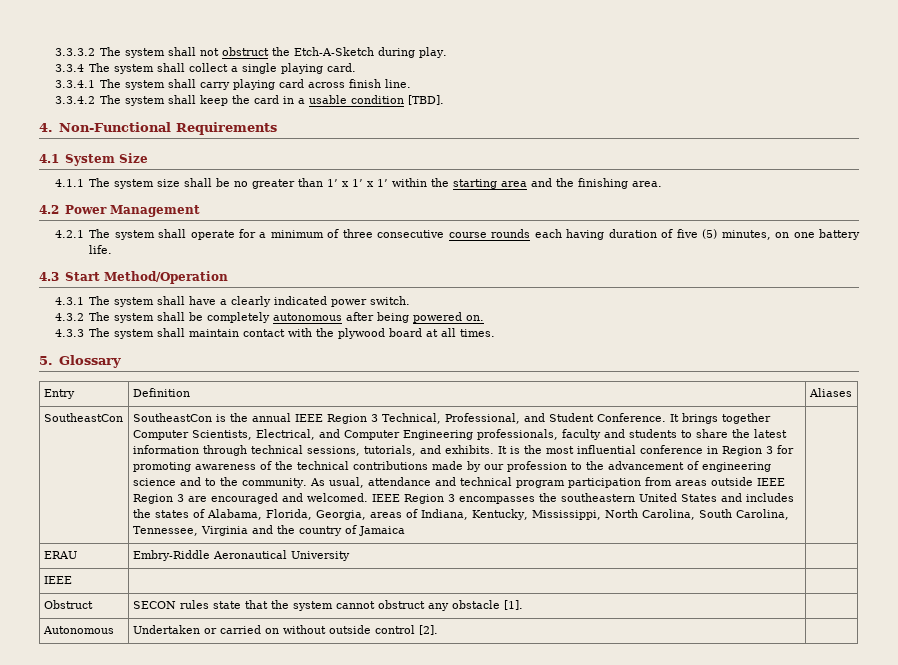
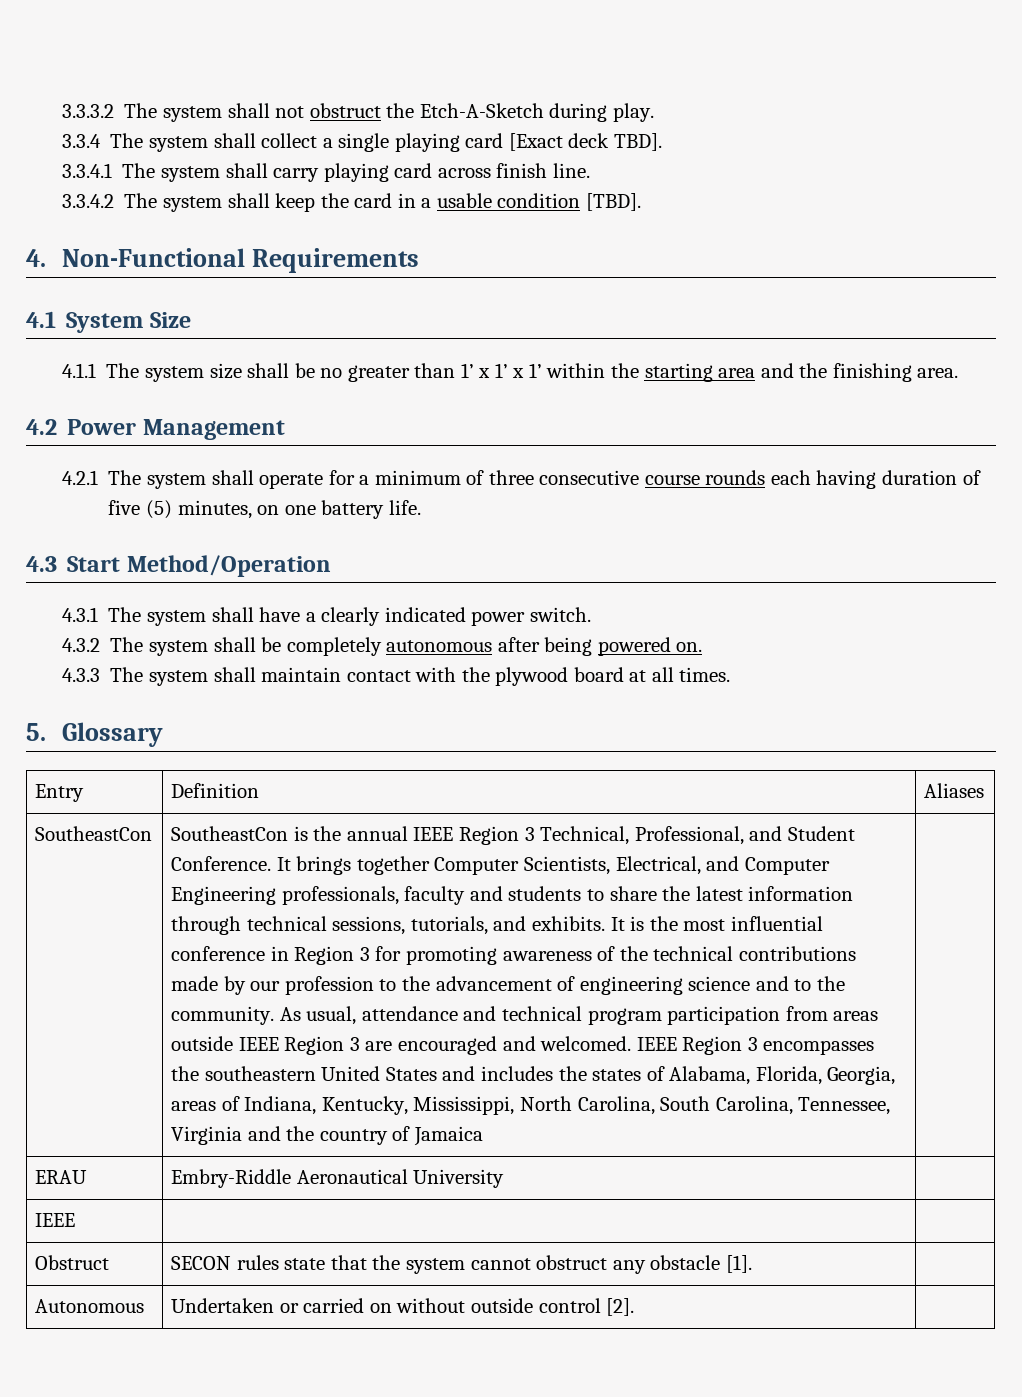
[327,63,357,72] card. -> [465,133,662,151] card [Exact deck TBD].

